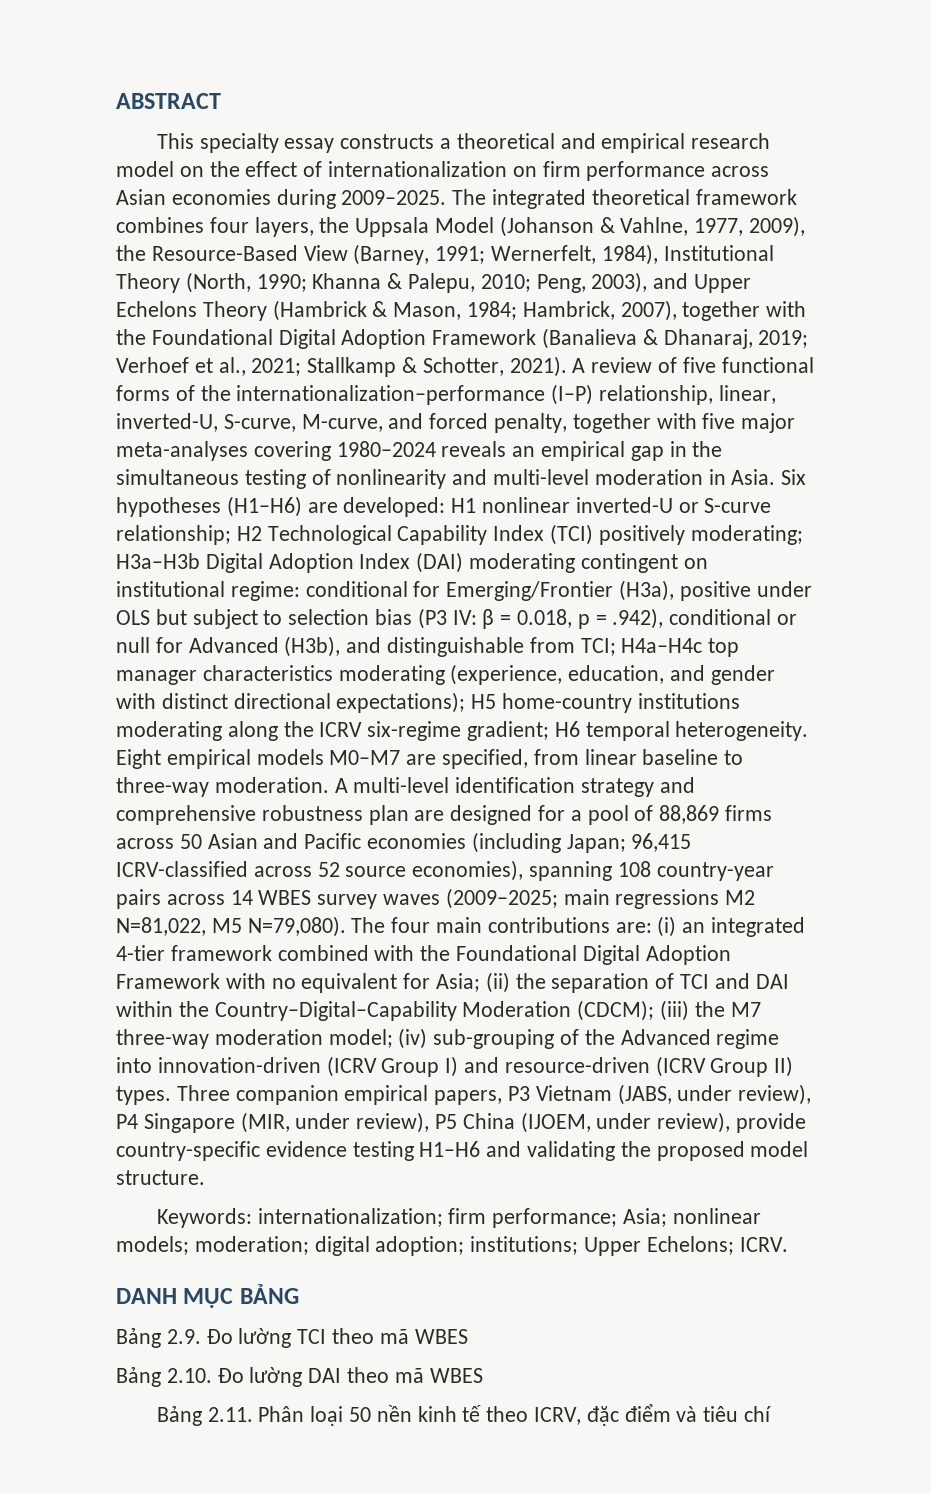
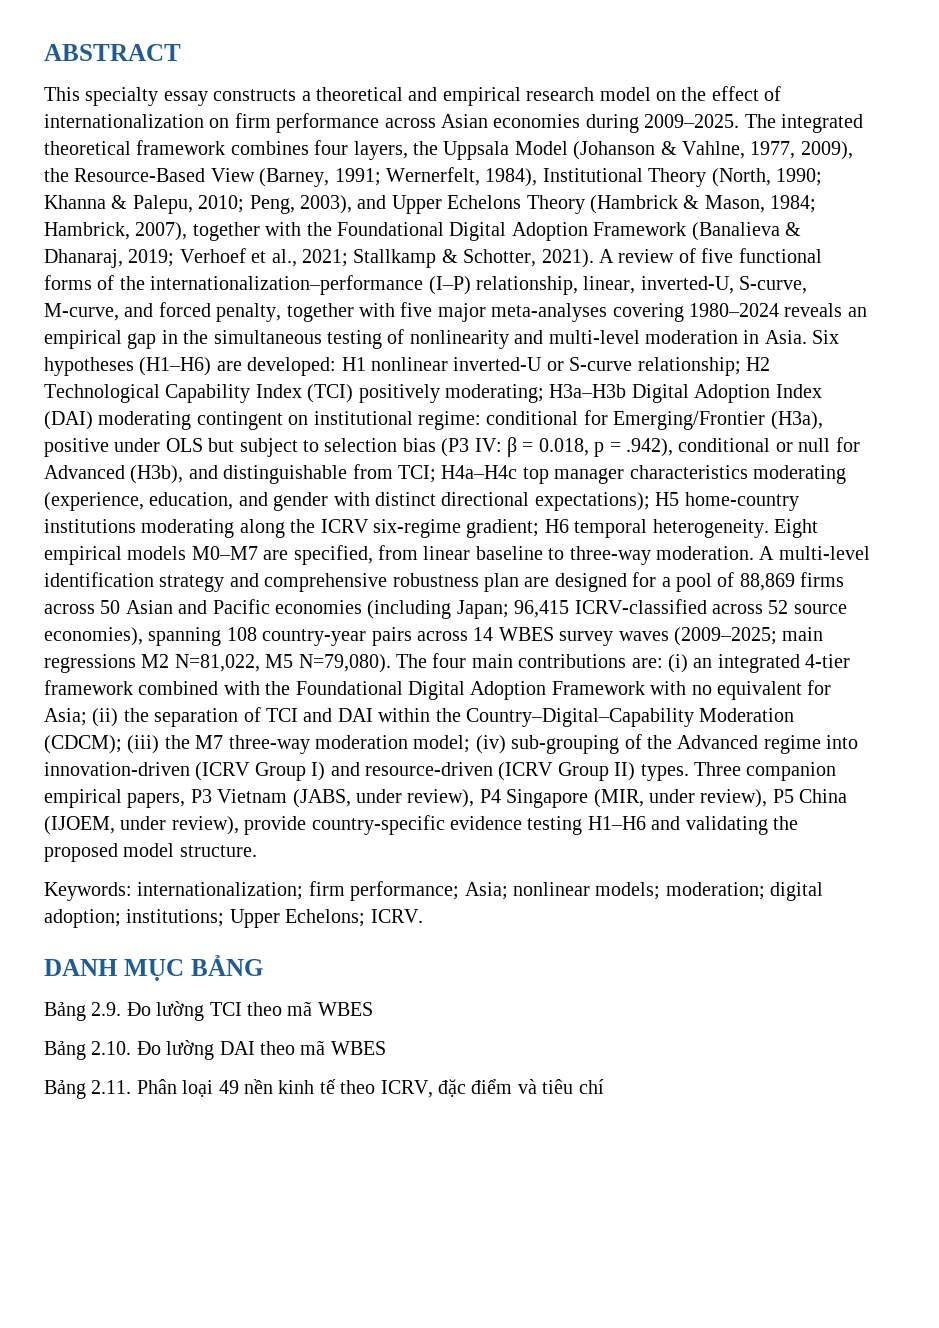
[348,1407,371,1422] 50 -> [218,1080,239,1094] 49

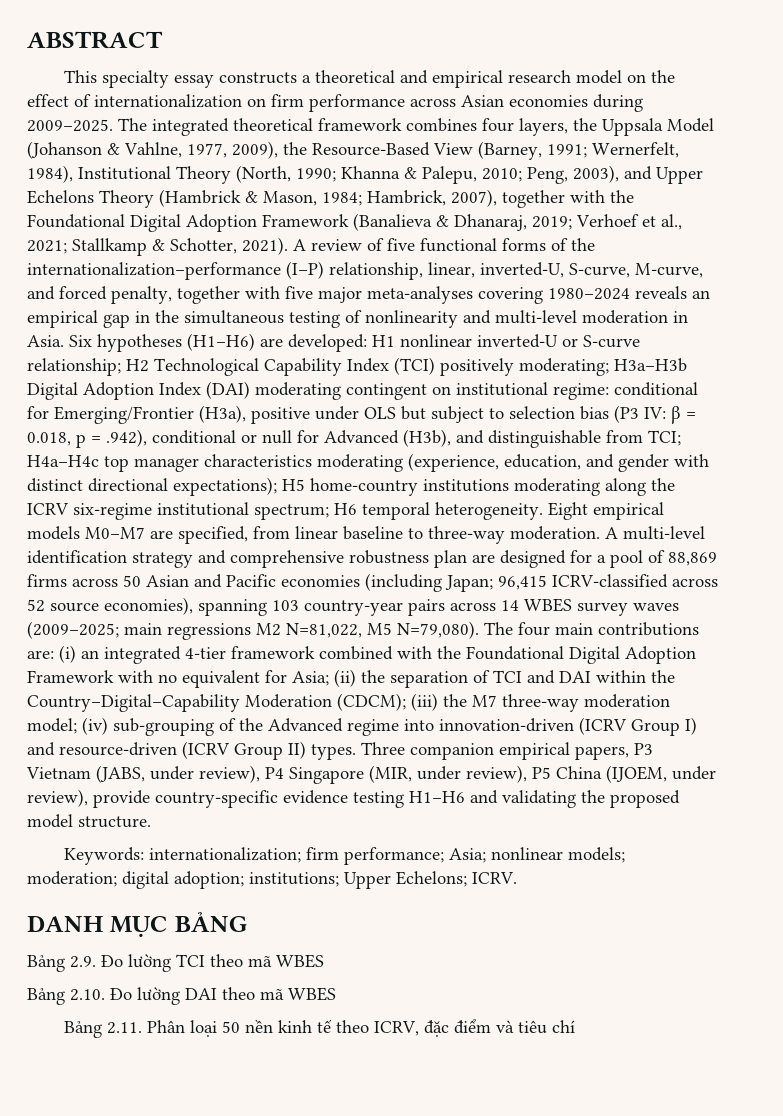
[466,519,540,538] gradient; -> [157,502,329,520] institutional spectrum;
[226,627,257,641] 108 -> [272,600,299,611] 103
[218,1080,239,1094] 49 -> [222,1021,241,1033] 50

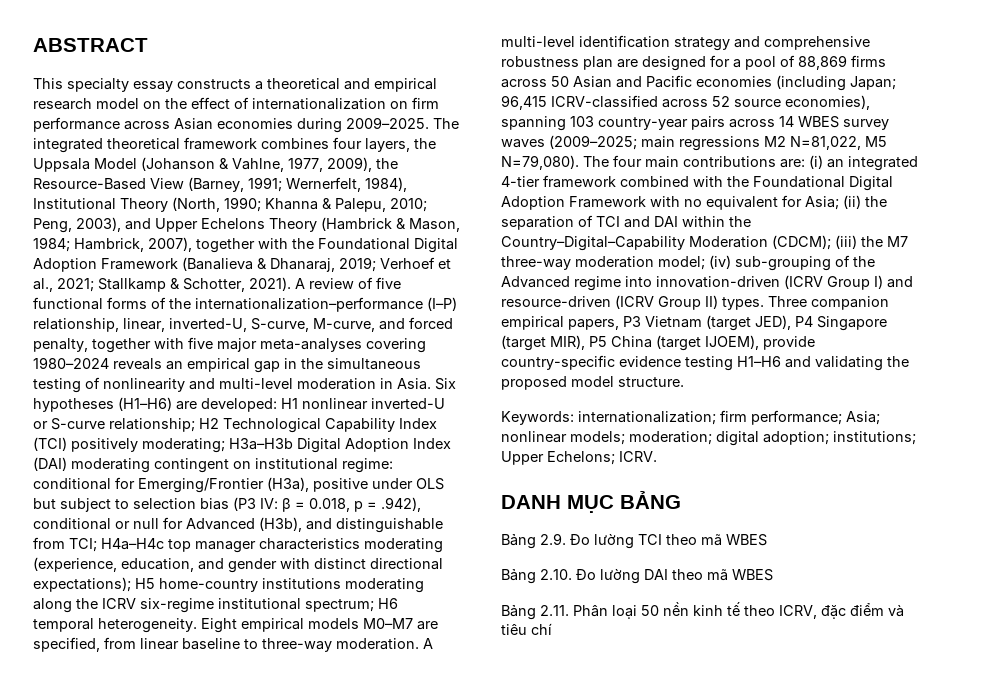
[96,765,716,784] [27,789,88,807] (JABS, under review), P4 Singapore (MIR, under review), P5 China (IJOEM, under review), -> [706,315,887,331] [501,335,759,351] (target JED), P4 Singapore (target MIR), P5 China (target IJOEM),

